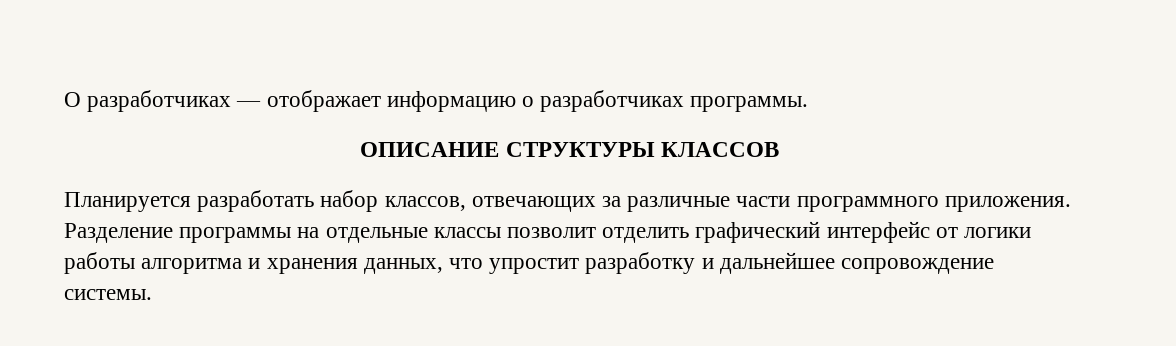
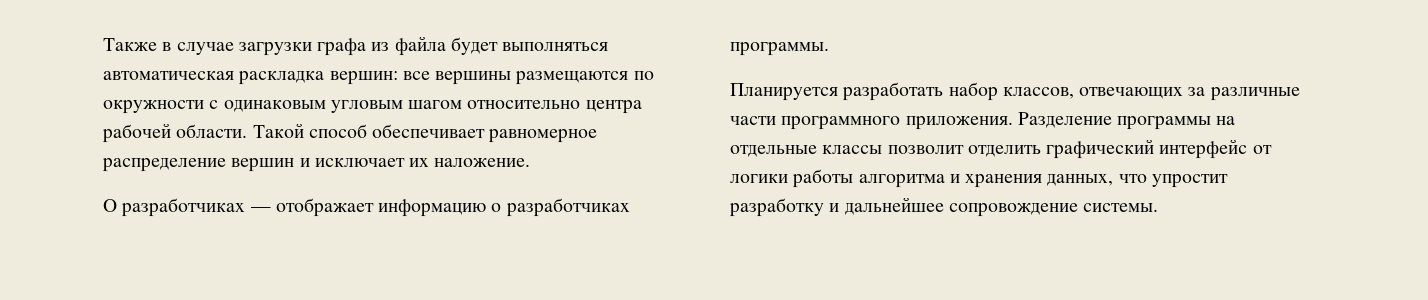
(64, 99) none -> [103,36,609,56] [103,71,654,85] [103,100,642,114] [102,123,598,143] [102,158,531,172] Также в случае загрузки графа из файла будет выполняться автоматическая раскладка вершин: все вершины размещаются по окружности с одинаковым угловым шагом относительно центра рабочей области. Такой способ обеспечивает равномерное распределение вершин и исключает их наложение. //
[360,142,779,157] // ОПИСАНИЕ СТРУКТУРЫ КЛАССОВ -> (829, 49) none

